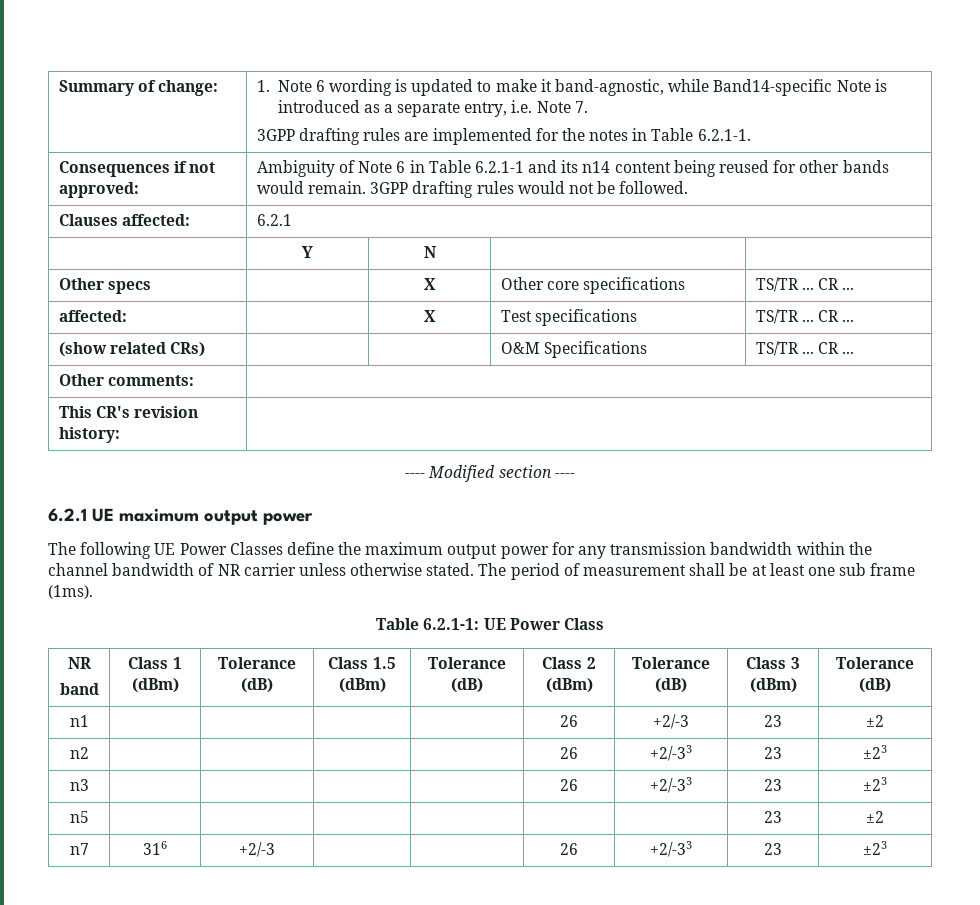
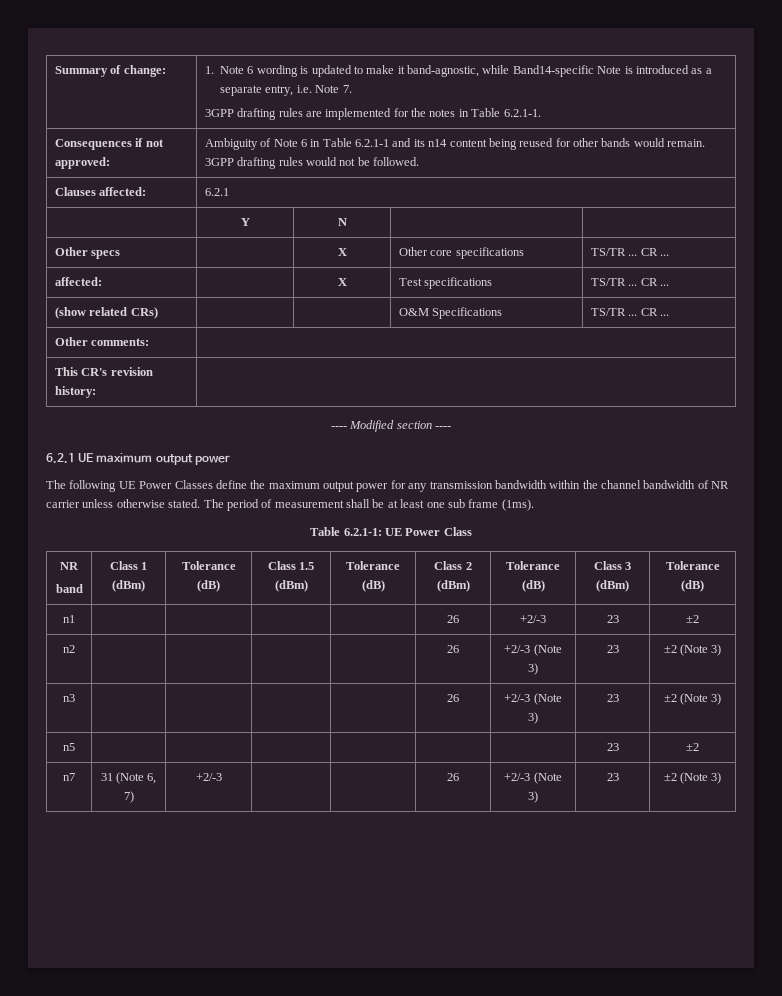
[650,745,692,761] [764,747,782,759] [863,745,887,759] [69,779,89,791] [560,779,578,791] [650,777,692,793] [764,779,782,791] [863,777,887,791] [69,811,89,823] [764,811,782,823] [866,811,884,823] [69,843,89,855] [143,841,167,855] [239,842,275,857] [560,843,578,855] [650,841,692,857] [764,843,782,855] [863,841,887,855] +2/-33 | 23 | ±23 // n3 | | | | | 26 | +2/-33 | 23 | ±23 // n5 | | | | | | | 23 | ±2 // n7 | 316 | +2/-3 | | | 26 | +2/-33 | 23 | ±23 -> [504,644,562,656] [528,663,538,675] [606,645,619,653] [663,644,722,656] [63,694,75,702] [447,694,459,702] [504,693,562,705] [528,712,538,724] [606,694,619,702] [663,693,722,705] [63,743,75,751] [606,743,619,751] [686,743,699,751] [63,773,75,781] [100,772,157,784] [123,791,134,803] [195,773,222,781] [447,773,459,781] [504,772,562,784] [528,791,538,803] [606,773,619,781] [663,772,722,784] +2/-3 (Note 3) | 23 | ±2 (Note 3) // n3 | | | | | 26 | +2/-3 (Note 3) | 23 | ±2 (Note 3) // n5 | | | | | | | 23 | ±2 // n7 | 31 (Note 6, 7) | +2/-3 | | | 26 | +2/-3 (Note 3) | 23 | ±2 (Note 3)

